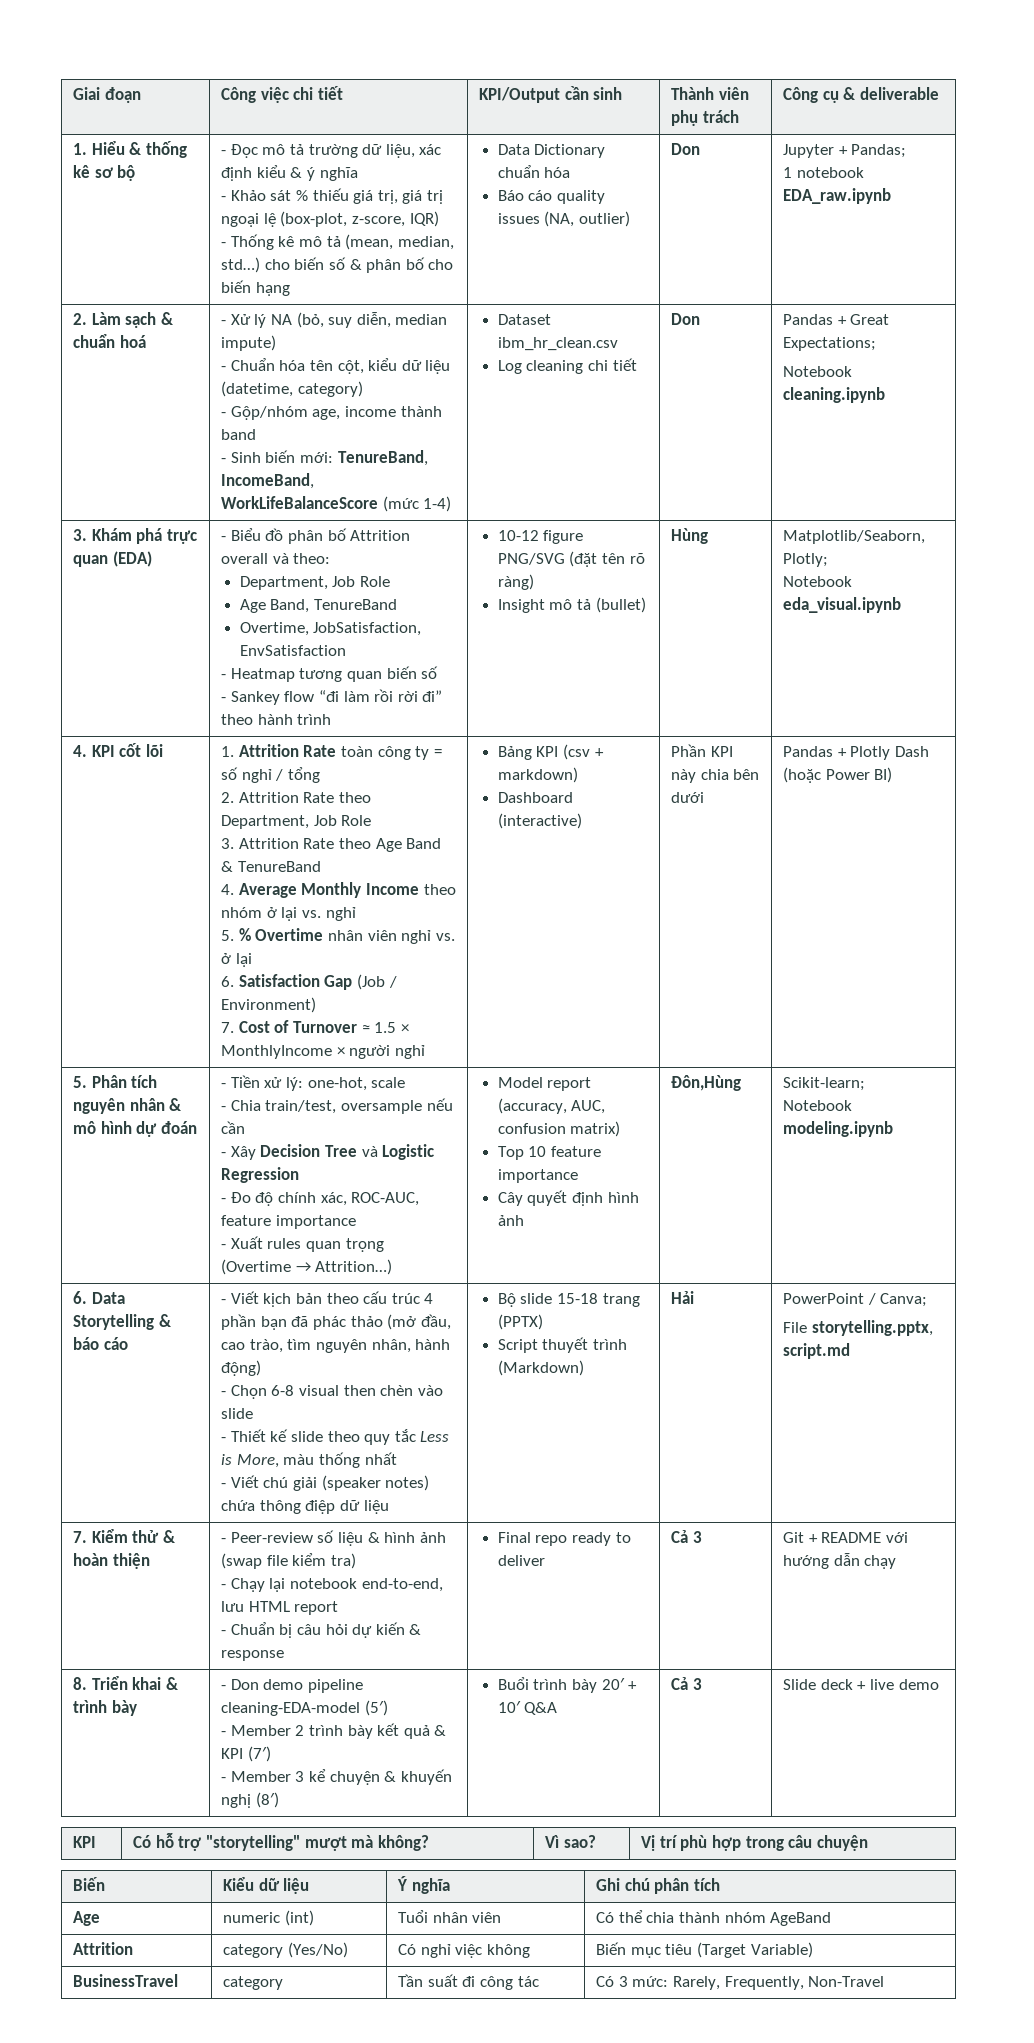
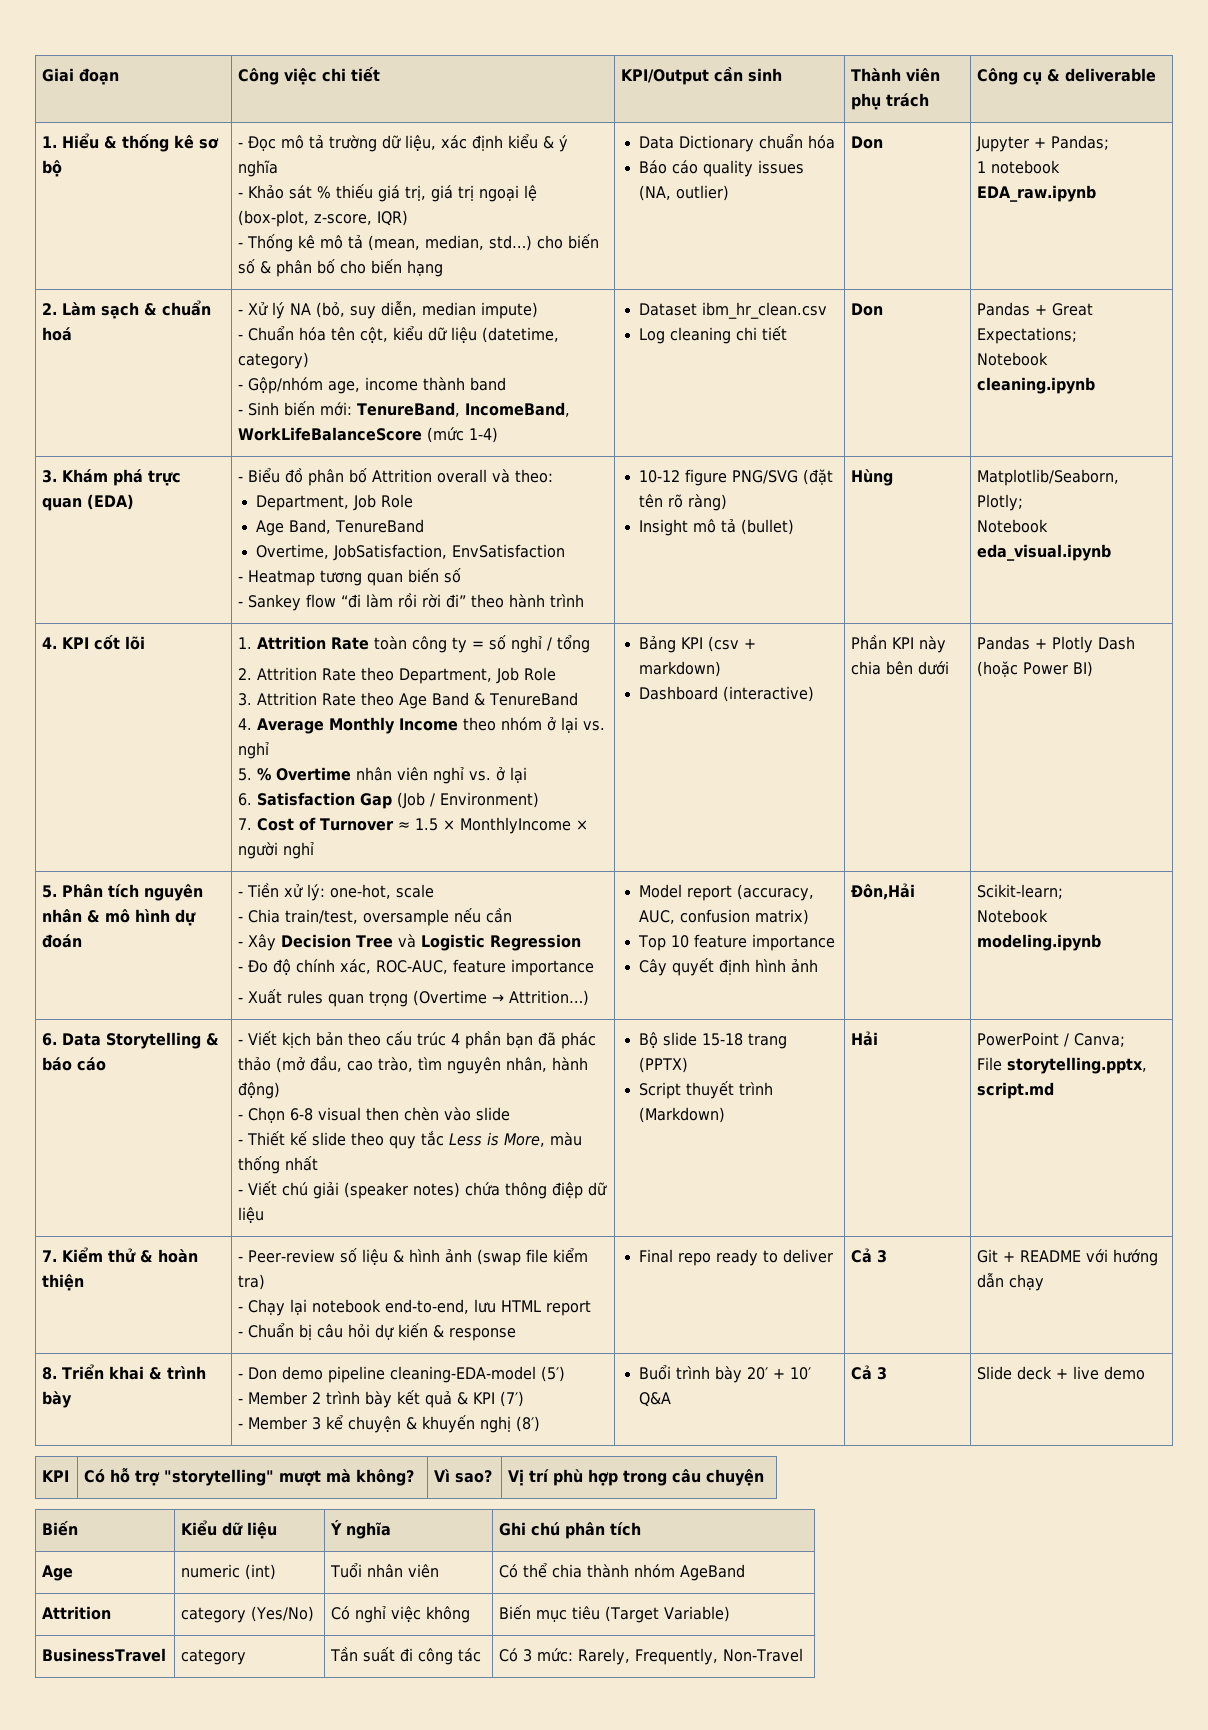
[671,1075,742,1091] Đôn,Hùng -> [851,883,916,900] Đôn,Hải

